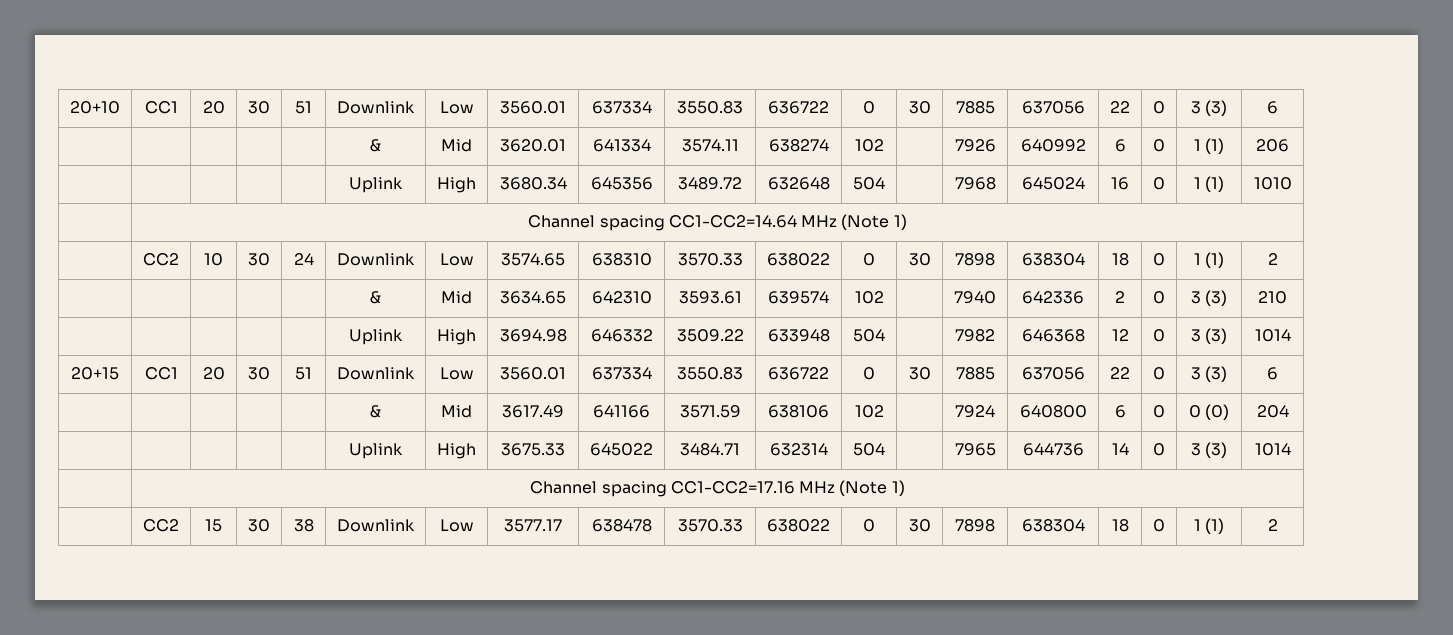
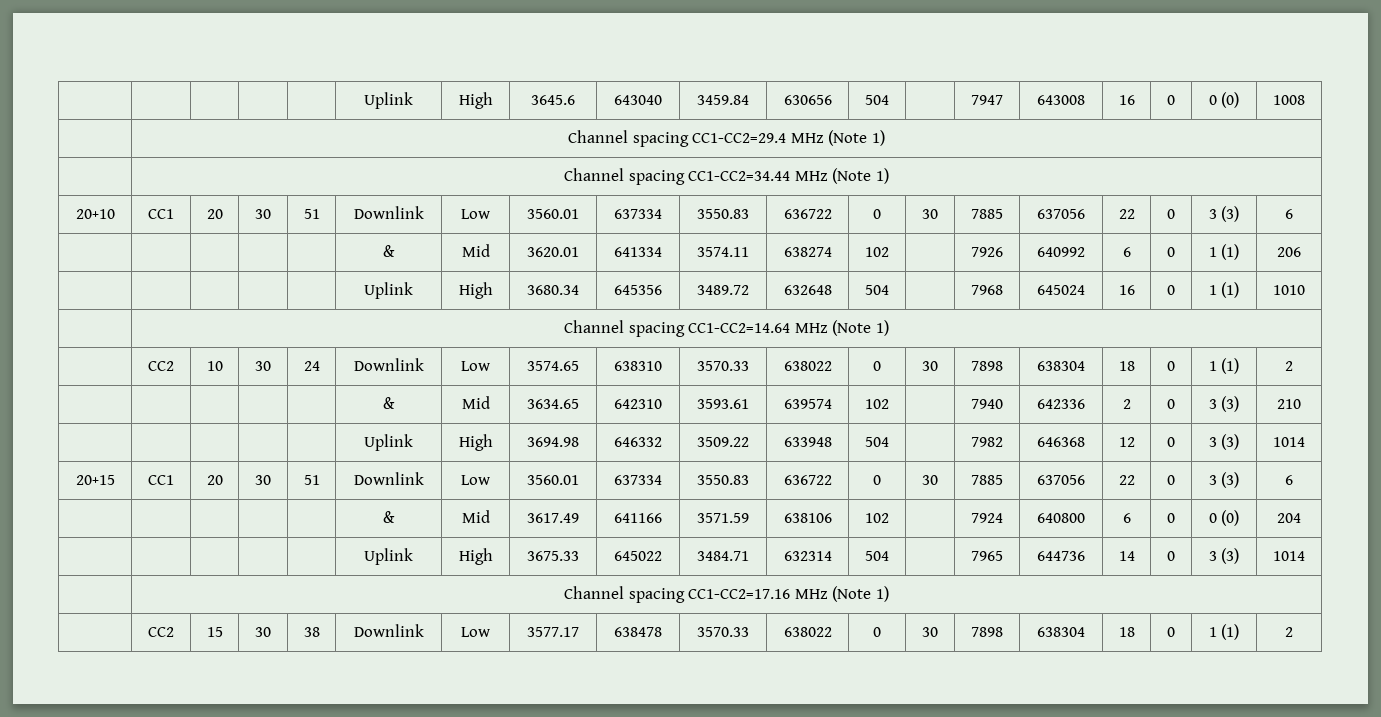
(70, 107) none -> [364,92,413,109] [458,92,493,109] [531,95,575,105] [614,95,662,105] [697,95,749,105] [783,95,832,105] [865,95,889,105] [971,95,1003,105] [1037,95,1085,105] [1118,95,1135,105] [1167,95,1175,105] [1208,92,1240,108] [1273,95,1305,105] [568,130,885,147] [564,168,889,185] | | | | | Uplink | High | 3645.6 | 643040 | 3459.84 | 630656 | 504 | | 7947 | 643008 | 16 | 0 | 0 (0) | 1008 // | Channel spacing CC1-CC2=29.4 MHz (Note 1) // | Channel spacing CC1-CC2=34.44 MHz (Note 1) //

